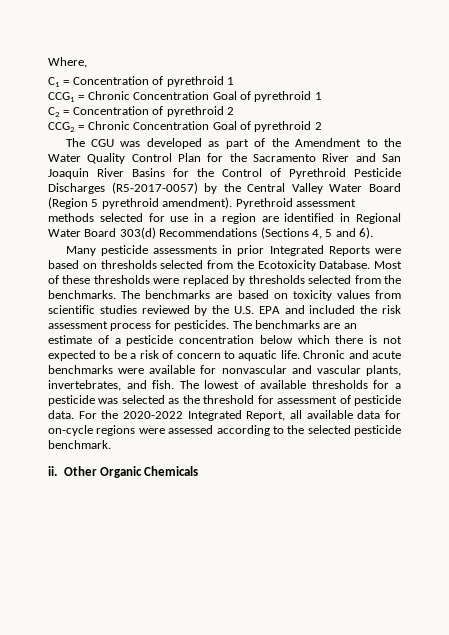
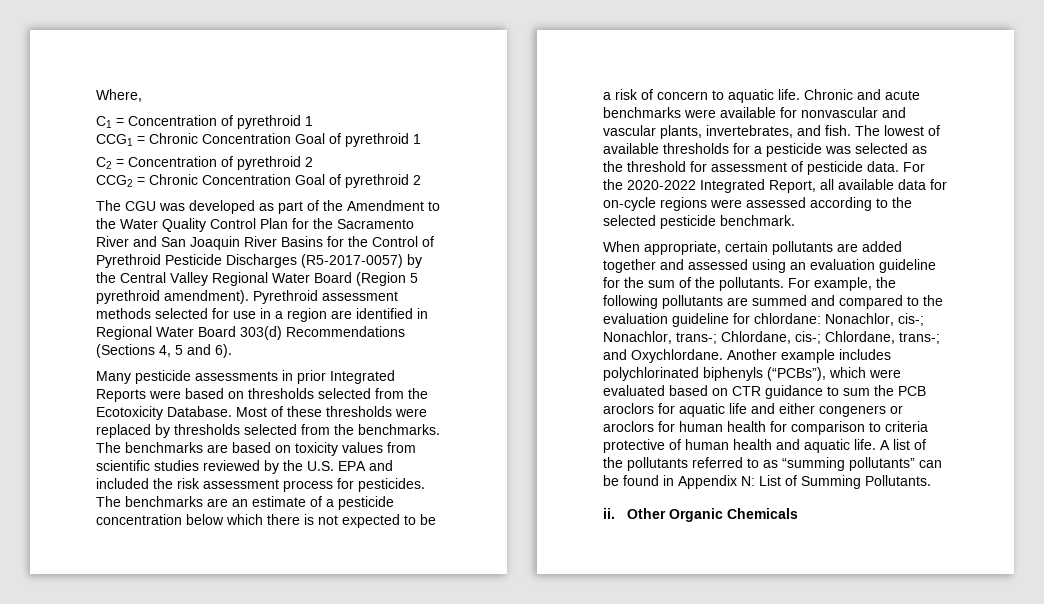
(323, 188) none -> [212,272,268,286] Regional
(111, 444) none -> [603,241,902,255] [603,259,936,273] [603,277,896,291] [603,295,943,309] [603,313,924,327] [603,331,940,344] [603,349,891,363] [603,367,901,381] [603,385,926,399] [603,403,903,417] [603,421,928,435] [603,439,926,453] [603,457,942,471] [603,475,931,489] // When appropriate, certain pollutants are added together and assessed using an evaluation guideline for the sum of the pollutants. For example, the following pollutants are summed and compared to the evaluation guideline for chlordane: Nonachlor, cis-; Nonachlor, trans-; Chlordane, cis-; Chlordane, trans-; and Oxychlordane. Another example includes polychlorinated biphenyls (“PCBs”), which were evaluated based on CTR guidance to sum the PCB aroclors for aquatic life and either congeners or aroclors for human health for comparison to criteria protective of human health and aquatic life. A list of the pollutants referred to as “summing pollutants” can be found in Appendix N: List of Summing Pollutants.

